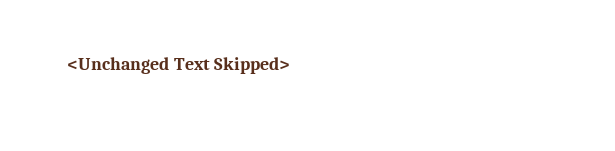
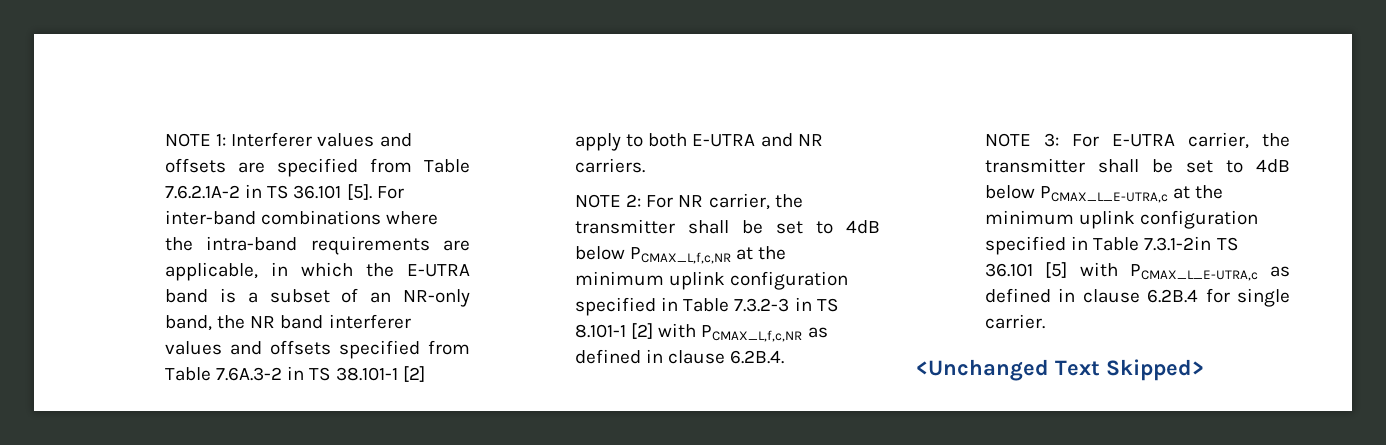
(67, 65) none -> [165,132,412,147] [165,158,470,177] [165,184,404,200] [165,210,439,225] [165,236,470,255] [165,262,470,281] [165,288,470,307] [165,314,411,331] [165,340,470,359] [165,366,425,382] [575,133,823,151] [575,158,646,173] [575,193,803,210] [575,219,880,234] [575,246,787,264] [575,271,849,290] [575,297,838,316] [575,323,828,342] [575,349,785,364] [985,132,1290,149] [985,158,1290,173] [985,185,1224,203] [985,210,1259,229] [985,236,1238,255] [985,262,1290,281] [985,288,1290,307] [985,314,1046,329] NOTE 1: Interferer values and offsets are specified from Table 7.6.2.1A-2 in TS 36.101 [5]. For inter-band combinations where the intra-band requirements are applicable, in which the E-UTRA band is a subset of an NR-only band, the NR band interferer values and offsets specified from Table 7.6A.3-2 in TS 38.101-1 [2] apply to both E-UTRA and NR carriers. // NOTE 2: For NR carrier, the transmitter shall be set to 4dB below PCMAX_L,f,c,NR at the minimum uplink configuration specified in Table 7.3.2-3 in TS 8.101-1 [2] with PCMAX_L,f,c,NR as defined in clause 6.2B.4. // NOTE 3: For E-UTRA carrier, the transmitter shall be set to 4dB below PCMAX_L_E-UTRA,c at the minimum uplink configuration specified in Table 7.3.1-2in TS 36.101 [5] with PCMAX_L_E-UTRA,c as defined in clause 6.2B.4 for single carrier. //

